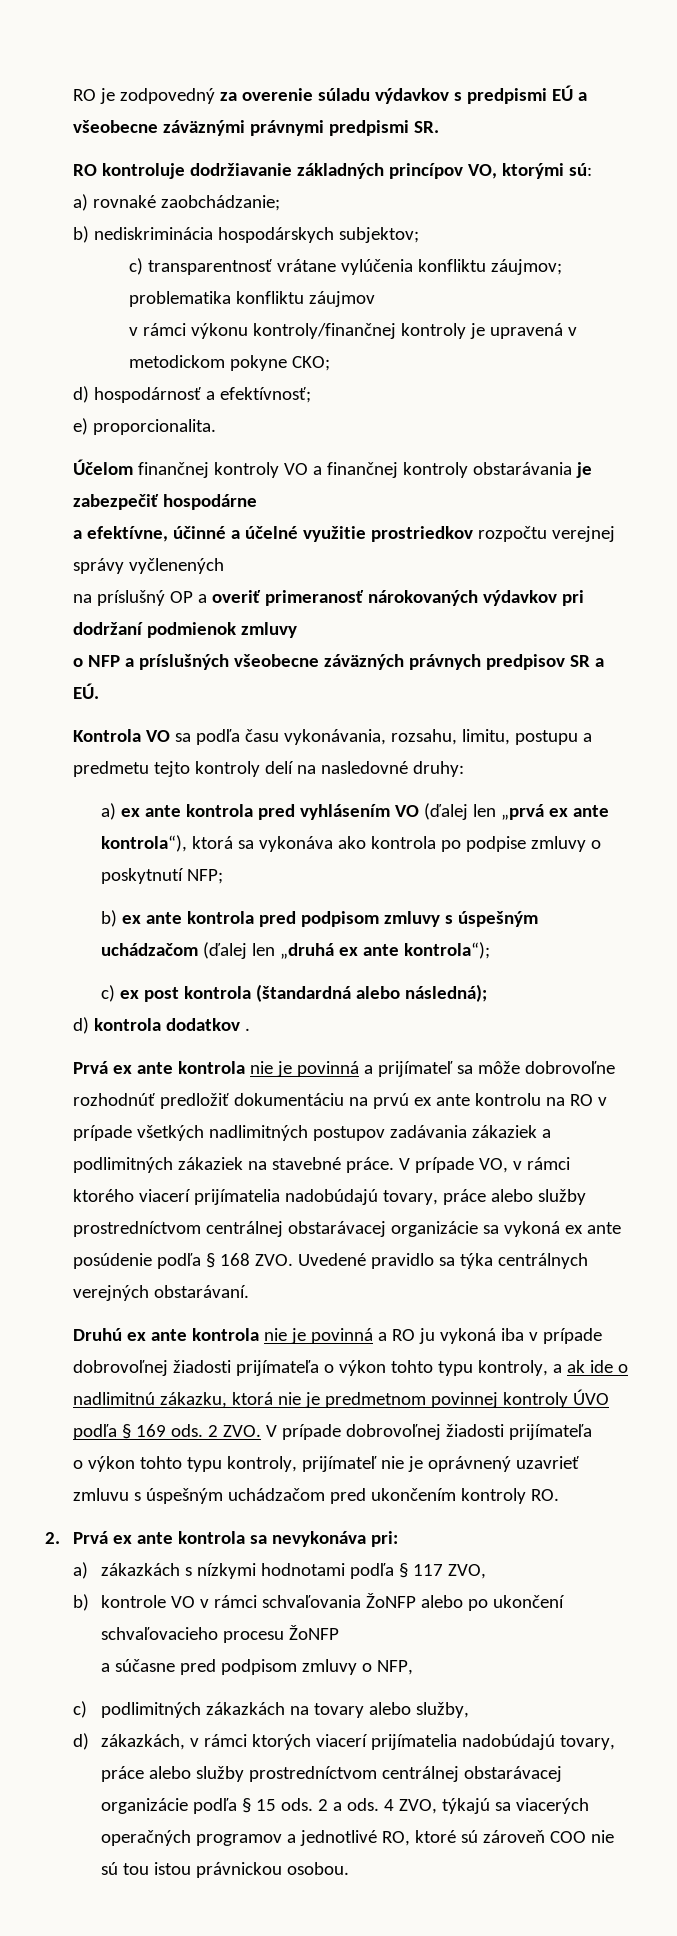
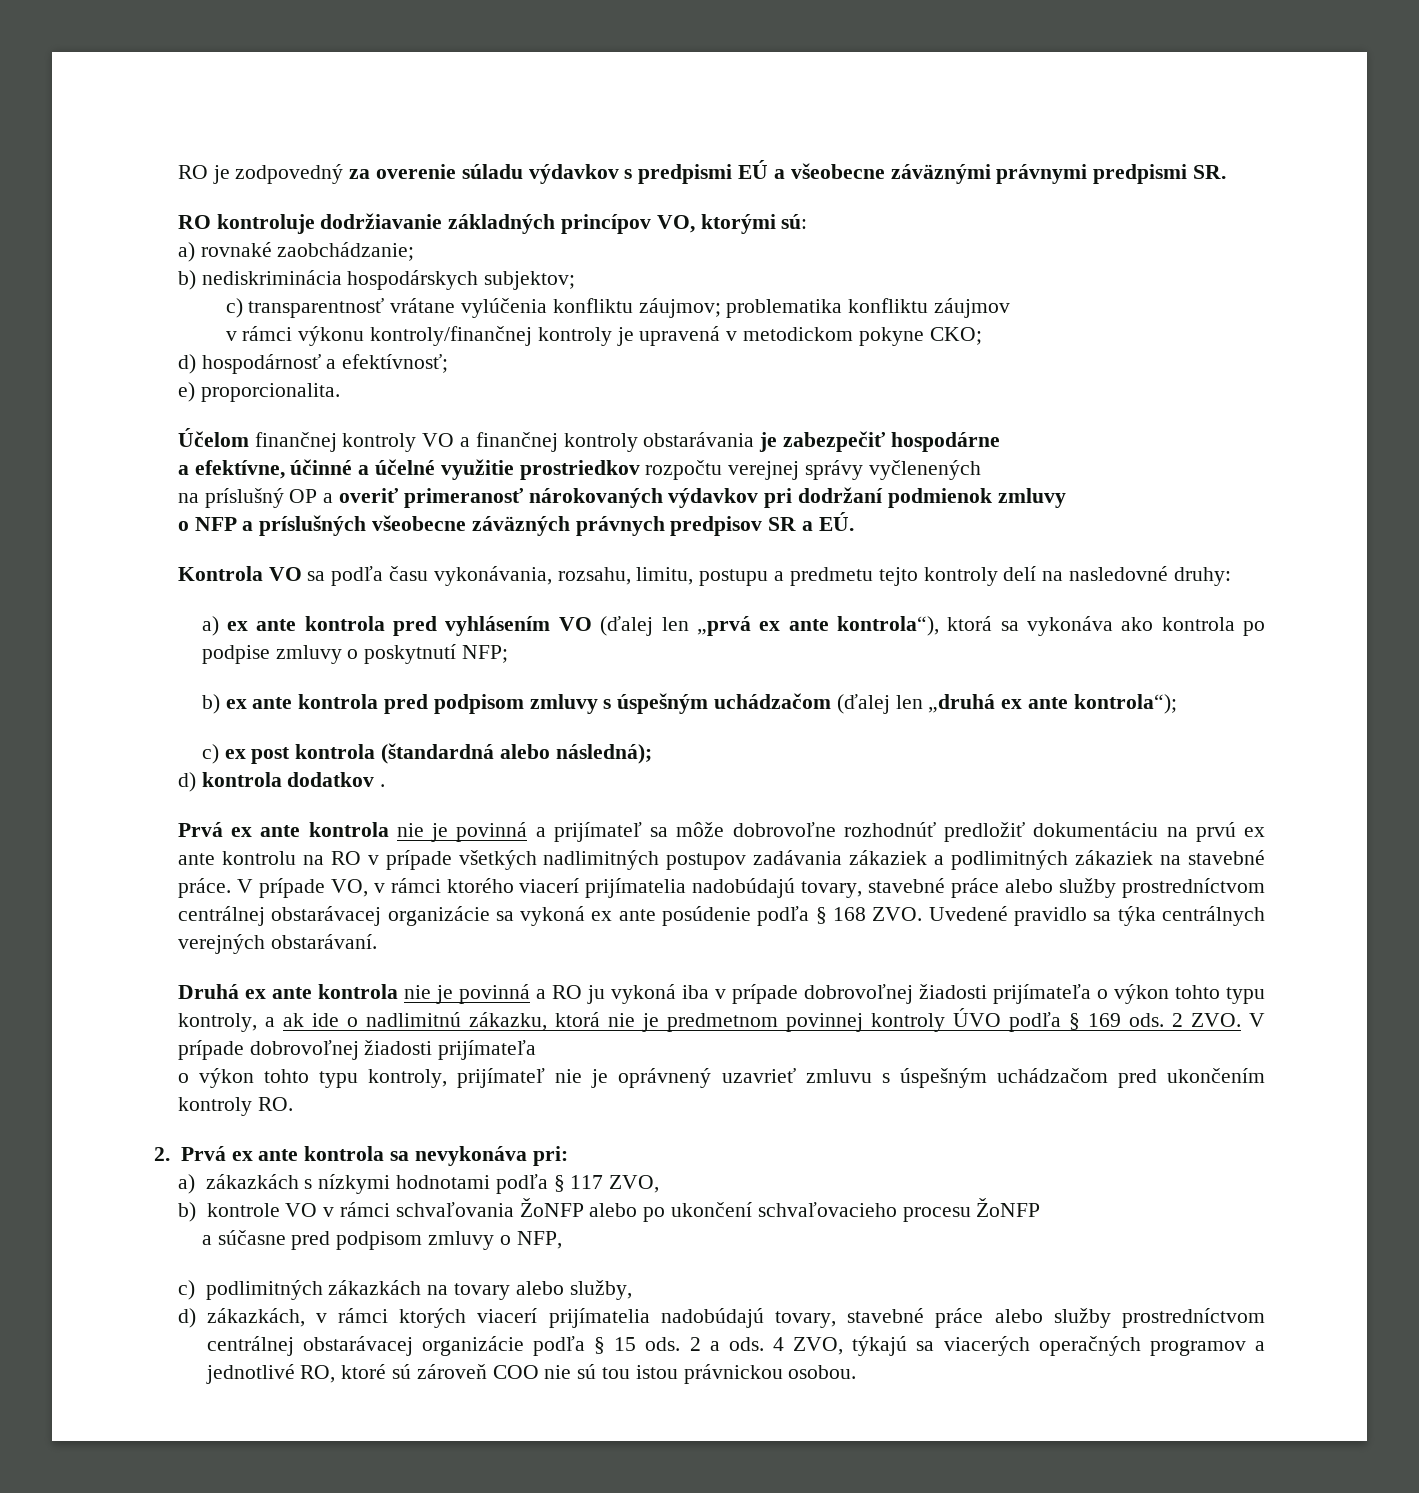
(438, 1197) none -> [868,878,946,893] stavebné
[72,1328,122,1341] Druhú -> [177,984,239,999] Druhá
(615, 1742) none -> [847,1308,925,1323] stavebné

